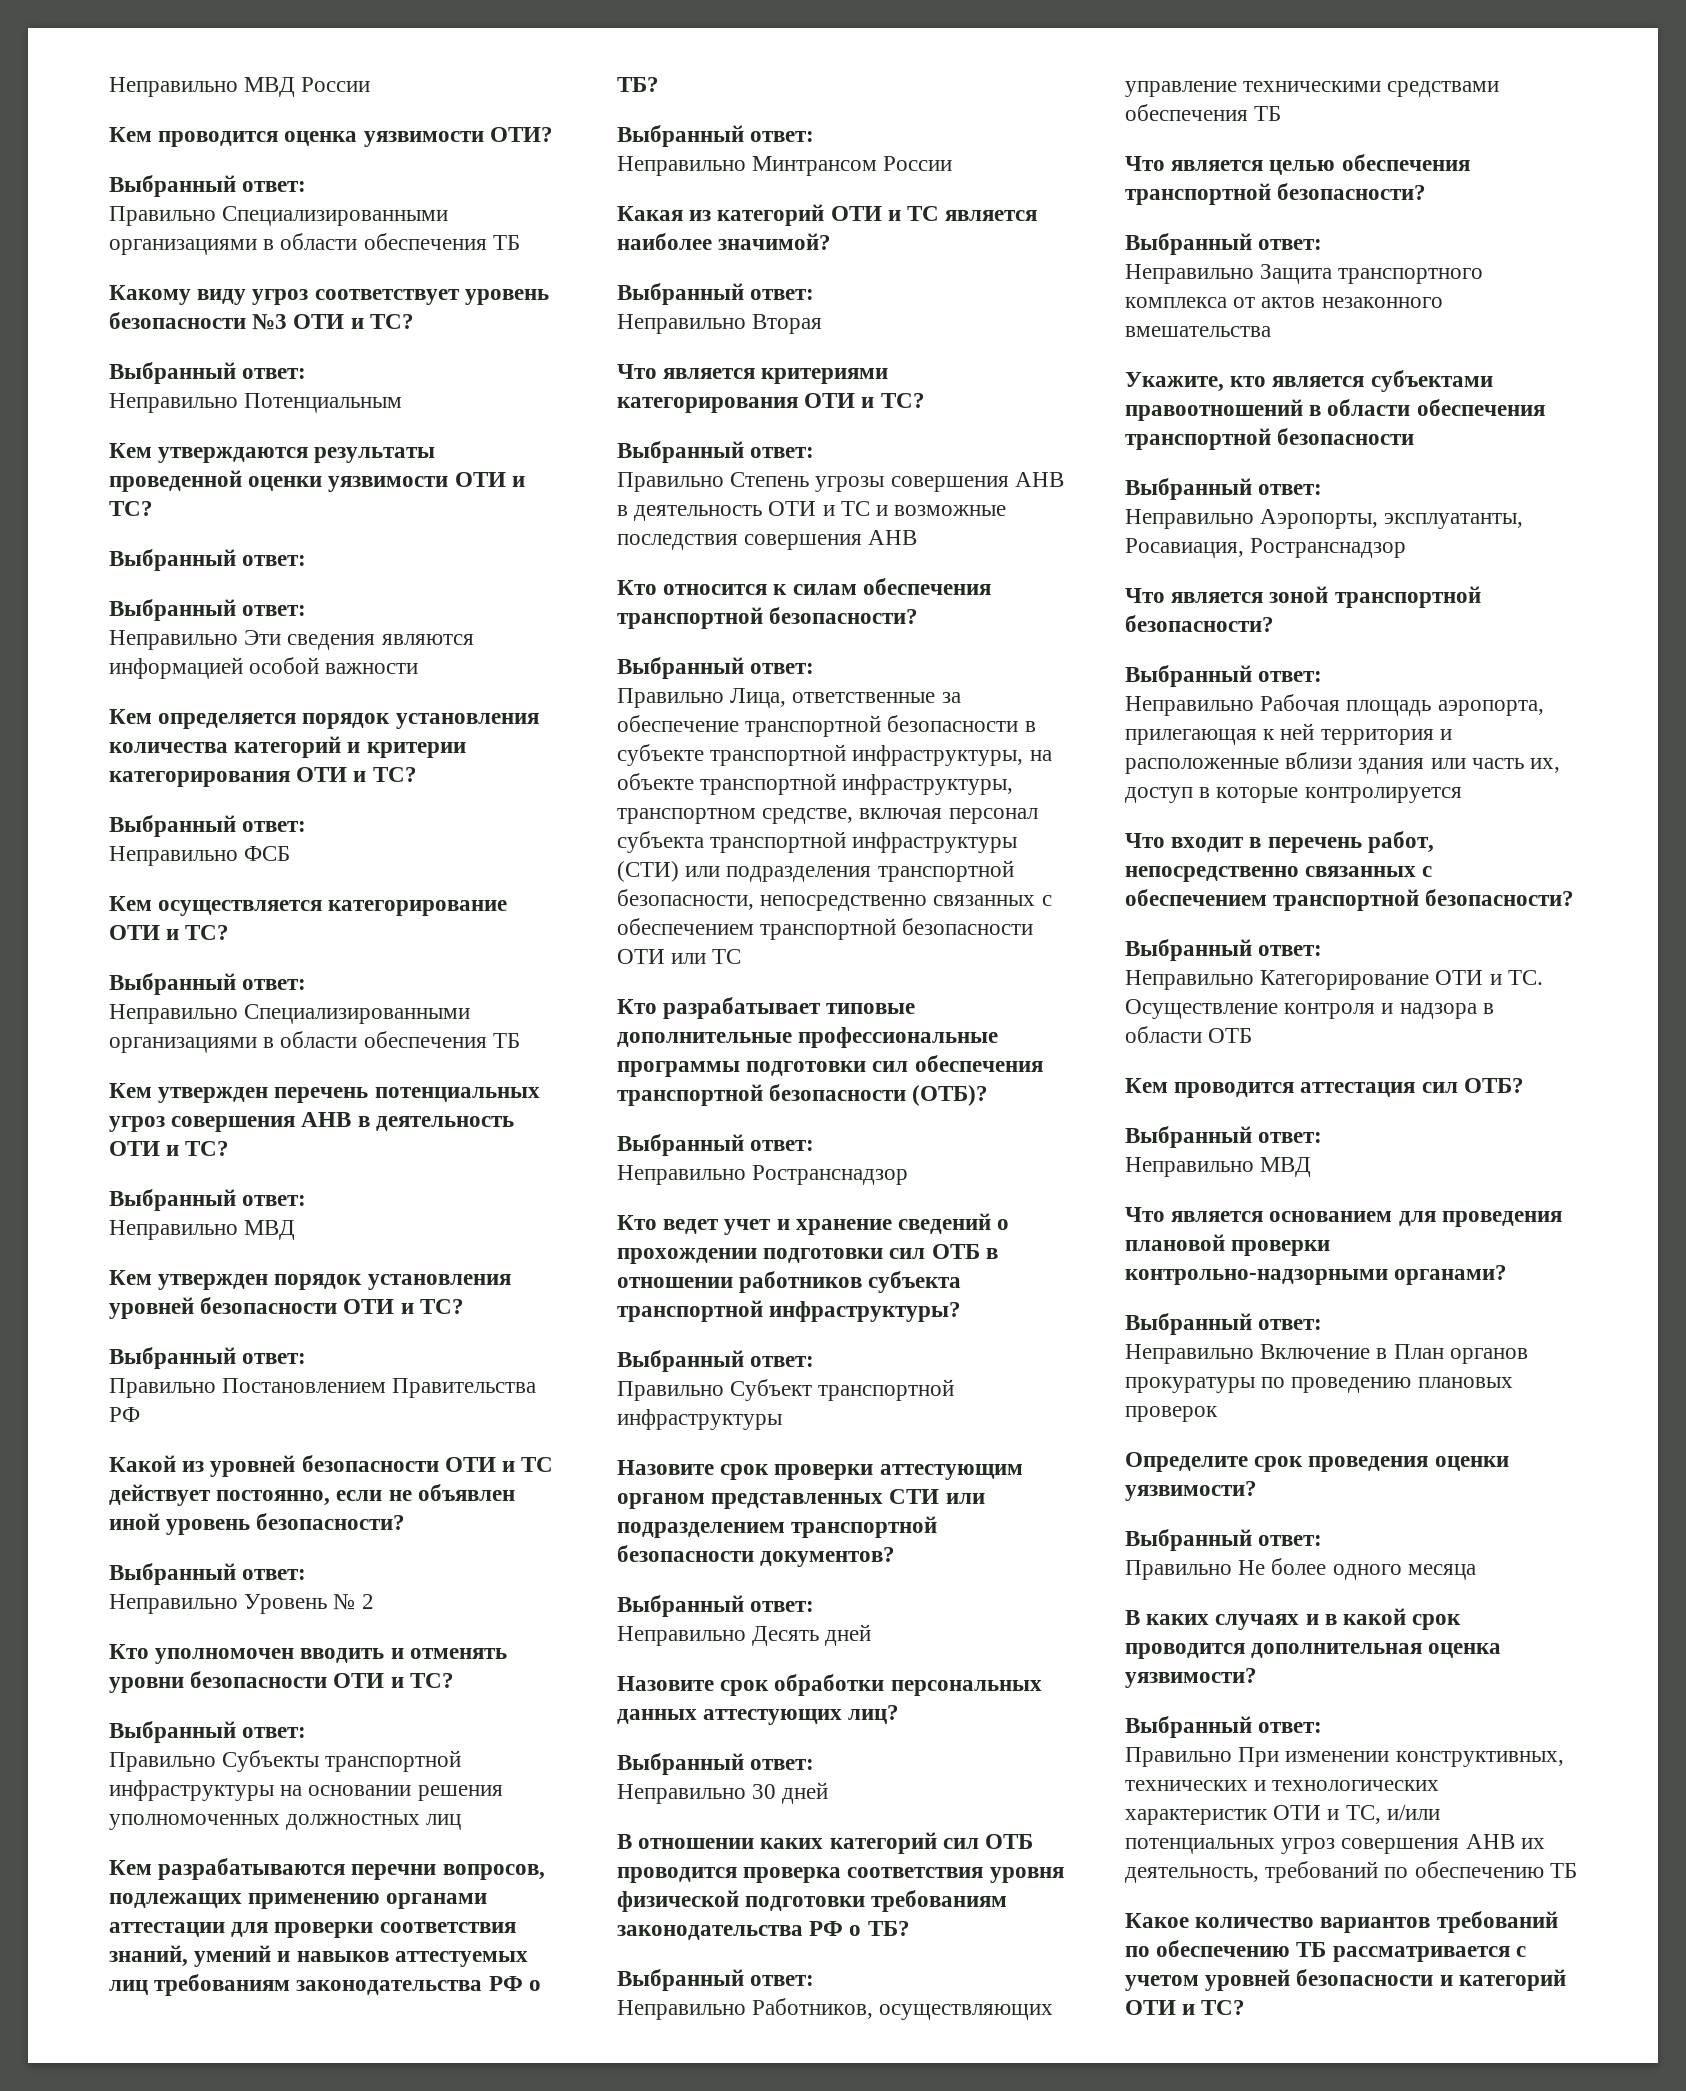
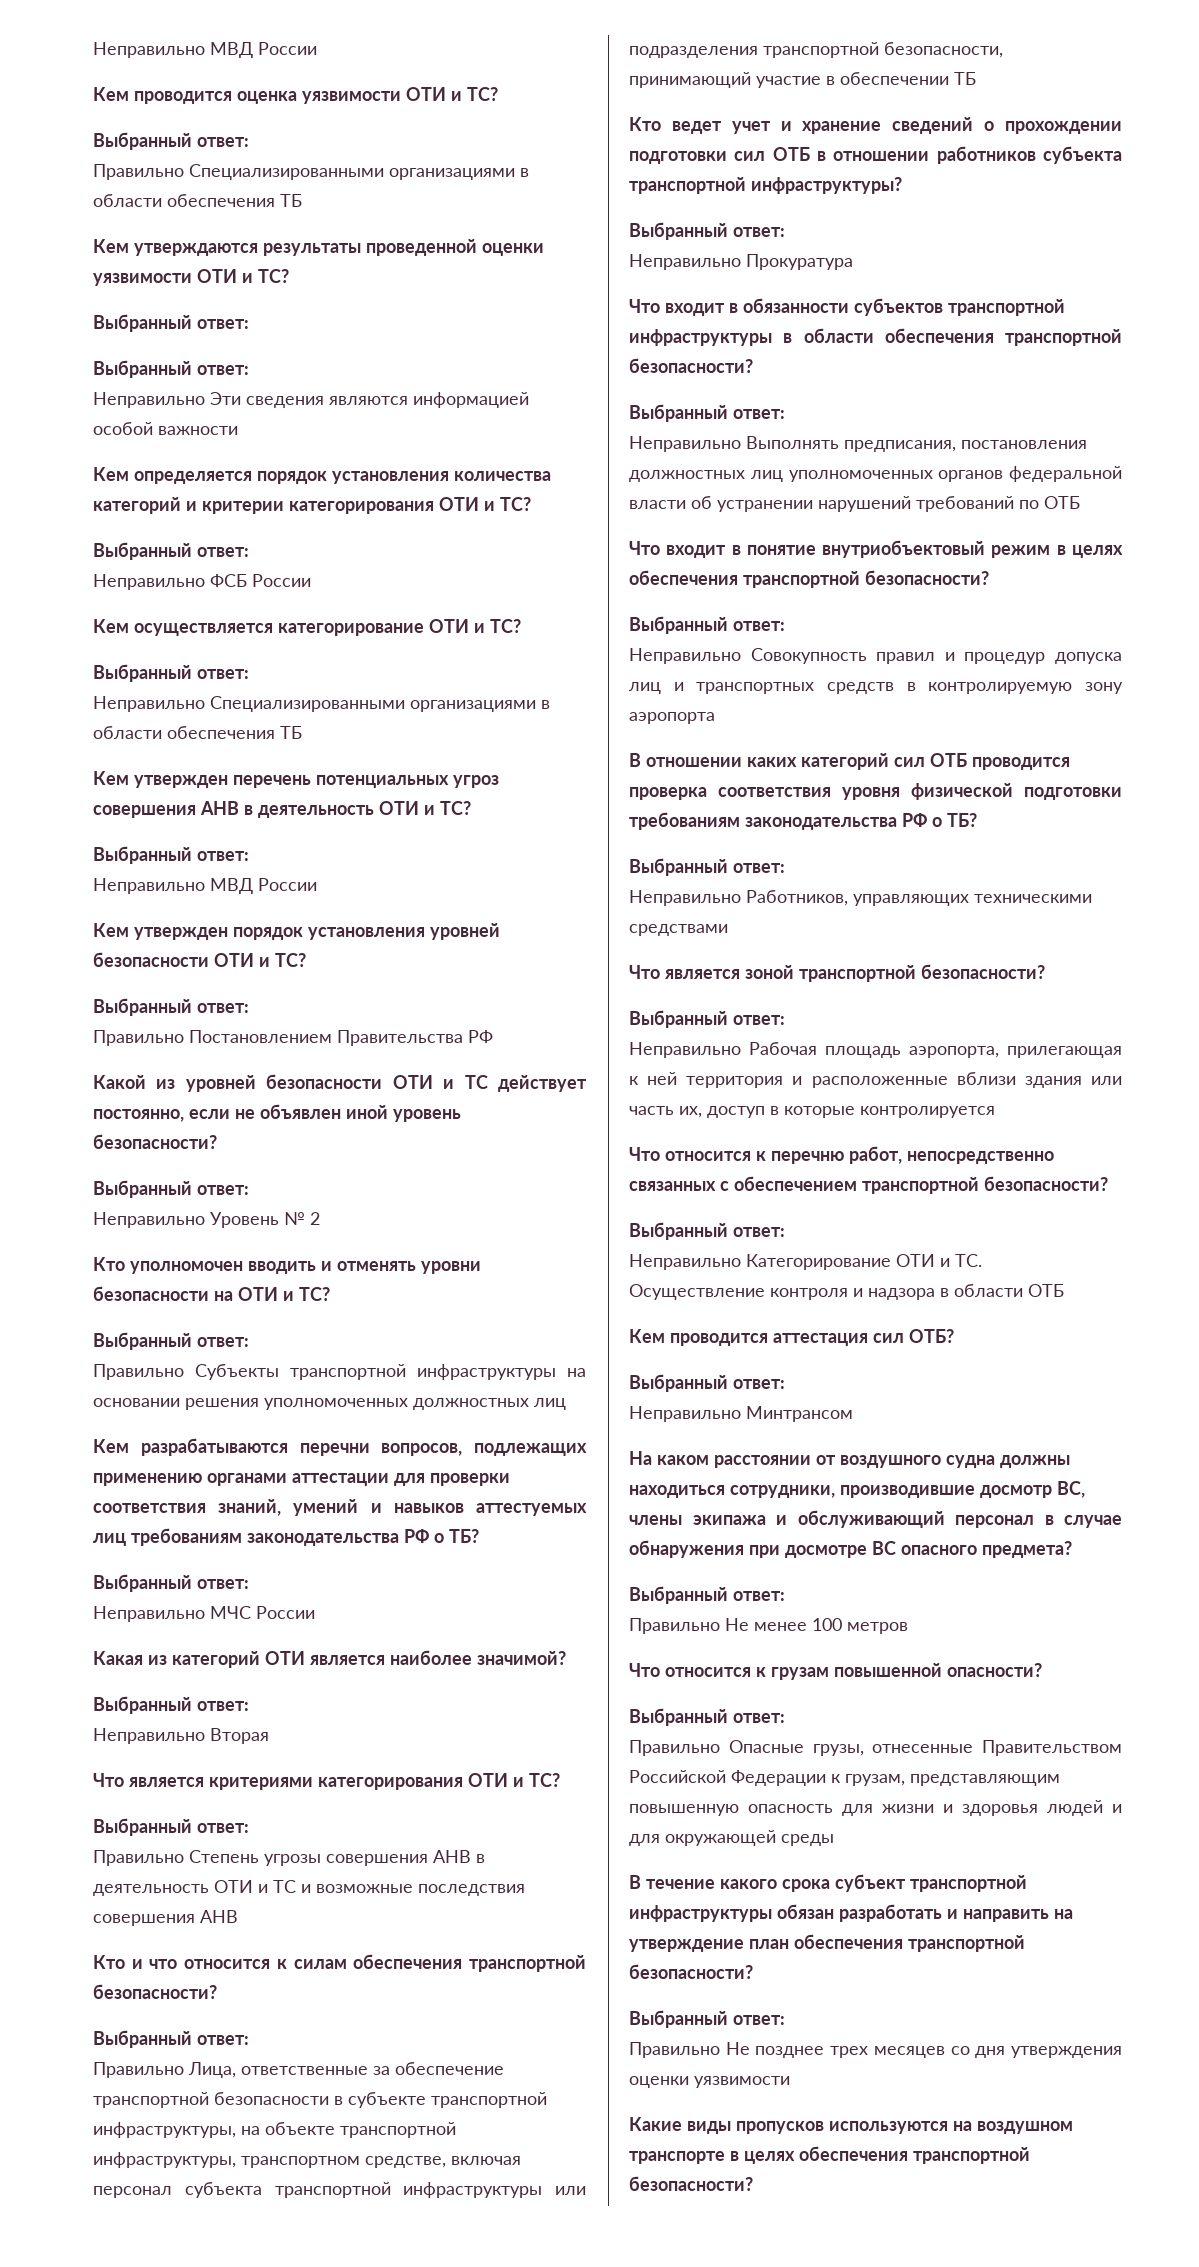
[489,127,553,142] ОТИ? -> [406,87,498,101] ОТИ и ТС?
[109,285,549,305] [109,312,414,330] [109,362,307,384] [109,393,403,413] // Какому виду угроз соответствует уровень безопасности №3 ОТИ и ТС? // Выбранный ответ: // Неправильно Потенциальным -> (302, 200) none
(291, 853) none -> [252,574,311,587] России
(296, 1230) none -> [258,878,317,891] России
(328, 1679) none -> [214,1291,233,1301] на
[752,156,878,176] Минтрансом -> [210,1606,251,1619] МЧС
[887,206,940,221] и ТС -> (305, 1658) none
(657, 587) none -> [131,1959,178,1969] и что
[617,861,679,882] (СТИ) -> (543, 2190) none
[760,895,1052,911] [617,918,1034,940] [617,949,742,964] [617,997,916,1019] [617,1027,999,1048] [617,1055,1043,1077] [617,1084,989,1106] [617,1134,815,1156] [617,1165,909,1185] непосредственно связанных с обеспечением транспортной безопасности ОТИ или ТС // Кто разрабатывает типовые дополнительные профессиональные программы подготовки сил обеспечения транспортной безопасности (ОТБ)? // Выбранный ответ: // Неправильно Ространснадзор -> [629,72,976,88] принимающий участие в обеспечении ТБ
[617,1379,955,1401] [617,1409,782,1430] [617,1460,1023,1480] [617,1489,985,1509] [617,1516,938,1538] [617,1545,896,1567] [617,1595,815,1617] [617,1624,872,1646] [617,1674,1042,1696] [617,1705,900,1725] [617,1753,815,1775] [617,1782,829,1804] Правильно Субъект транспортной инфраструктуры // Назовите срок проверки аттестующим органом представленных СТИ или подразделением транспортной безопасности документов? // Выбранный ответ: // Неправильно Десять дней // Назовите срок обработки персональных данных аттестующих лиц? // Выбранный ответ: // Неправильно 30 дней -> [629,254,853,270] [629,298,1065,316] [629,328,1122,346] [629,358,753,373] [629,404,785,422] [629,436,1087,452] [629,466,1122,482] [629,496,1080,512] [629,540,1123,558] [629,570,989,588] [629,616,785,634] [629,648,1122,664] [629,682,1123,694] [629,712,715,724] Неправильно Прокуратура // Что входит в обязанности субъектов транспортной инфраструктуры в области обеспечения транспортной безопасности? // Выбранный ответ: // Неправильно Выполнять предписания, постановления должностных лиц уполномоченных органов федеральной власти об устранении нарушений требований по ОТБ // Что входит в понятие внутриобъектовый режим в целях обеспечения транспортной безопасности? // Выбранный ответ: // Неправильно Совокупность правил и процедур допуска лиц и транспортных средств в контролируемую зону аэропорта
[879,2004,1054,2020] [1125,81,1237,97] осуществляющих управление -> [853,894,969,906] управляющих
[1125,104,1282,121] [1125,154,1470,175] [1125,183,1427,205] [1125,233,1323,255] [1125,264,1484,284] [1125,297,1443,308] [1125,326,1271,337] [1125,370,1493,392] [1125,399,1545,421] [1125,428,1415,450] [1125,478,1323,500] [1125,509,1524,529] [1125,538,1407,558] обеспечения ТБ // Что является целью обеспечения транспортной безопасности? // Выбранный ответ: // Неправильно Защита транспортного комплекса от актов незаконного вмешательства // Укажите, кто является субъектами правоотношений в области обеспечения транспортной безопасности // Выбранный ответ: // Неправильно Аэропорты, эксплуатанты, Росавиация, Ространснадзор -> (728, 930) none
[1171,837,1362,853] входит в перечень -> [665,1151,844,1164] относится к перечню
[1260,1157,1312,1177] [1125,1207,1562,1227] [1125,1234,1331,1256] [1125,1265,1508,1285] [1125,1313,1323,1335] [1125,1344,1528,1364] [1125,1377,1513,1393] [1125,1406,1218,1422] [1125,1452,1509,1472] [1125,1481,1257,1501] [1125,1529,1323,1551] [1125,1558,1476,1580] [1125,1608,1462,1630] [1125,1643,1502,1659] [1125,1668,1257,1688] [1125,1716,1323,1738] [1125,1747,1564,1767] [1125,1780,1440,1791] [1125,1805,1440,1825] [1125,1834,1545,1854] [1125,1861,1577,1883] [1125,1911,1558,1933] [1125,1940,1526,1962] [1125,1969,1566,1991] [1125,2000,1246,2015] МВД // Что является основанием для проведения плановой проверки контрольно-надзорными органами? // Выбранный ответ: // Неправильно Включение в План органов прокуратуры по проведению плановых проверок // Определите срок проведения оценки уязвимости? // Выбранный ответ: // Правильно Не более одного месяца // В каких случаях и в какой срок проводится дополнительная оценка уязвимости? // Выбранный ответ: // Правильно При изменении конструктивных, технических и технологических характеристик ОТИ и ТС, и/или потенциальных угроз совершения АНВ их деятельность, требований по обеспечению ТБ // Какое количество вариантов требований по обеспечению ТБ рассматривается с учетом уровней безопасности и категорий ОТИ и ТС? -> [746,1406,853,1422] [629,1451,1070,1468] [629,1481,1085,1498] [629,1510,1122,1528] [629,1540,1072,1558] [629,1586,785,1604] [629,1618,908,1634] [629,1663,1042,1680] [629,1708,785,1726] [629,1740,1122,1756] [629,1770,1060,1786] [629,1800,1122,1816] [629,1830,834,1846] [629,1874,1027,1892] [629,1904,1073,1922] [629,1934,1025,1952] [629,1964,753,1979] [629,2010,785,2028] [629,2042,1122,2058] [629,2076,790,2088] [629,2117,1073,2134] [629,2146,1030,2164] [629,2176,753,2191] Минтрансом // На каком расстоянии от воздушного судна должны находиться сотрудники, производившие досмотр ВС, члены экипажа и обслуживающий персонал в случае обнаружения при досмотре ВС опасного предмета? // Выбранный ответ: // Правильно Не менее 100 метров // Что относится к грузам повышенной опасности? // Выбранный ответ: // Правильно Опасные грузы, отнесенные Правительством Российской Федерации к грузам, представляющим повышенную опасность для жизни и здоровья людей и для окружающей среды // В течение какого срока субъект транспортной инфраструктуры обязан разработать и направить на утверждение план обеспечения транспортной безопасности? // Выбранный ответ: // Правильно Не позднее трех месяцев со дня утверждения оценки уязвимости // Какие виды пропусков используются на воздушном транспорте в целях обеспечения транспортной безопасности?

